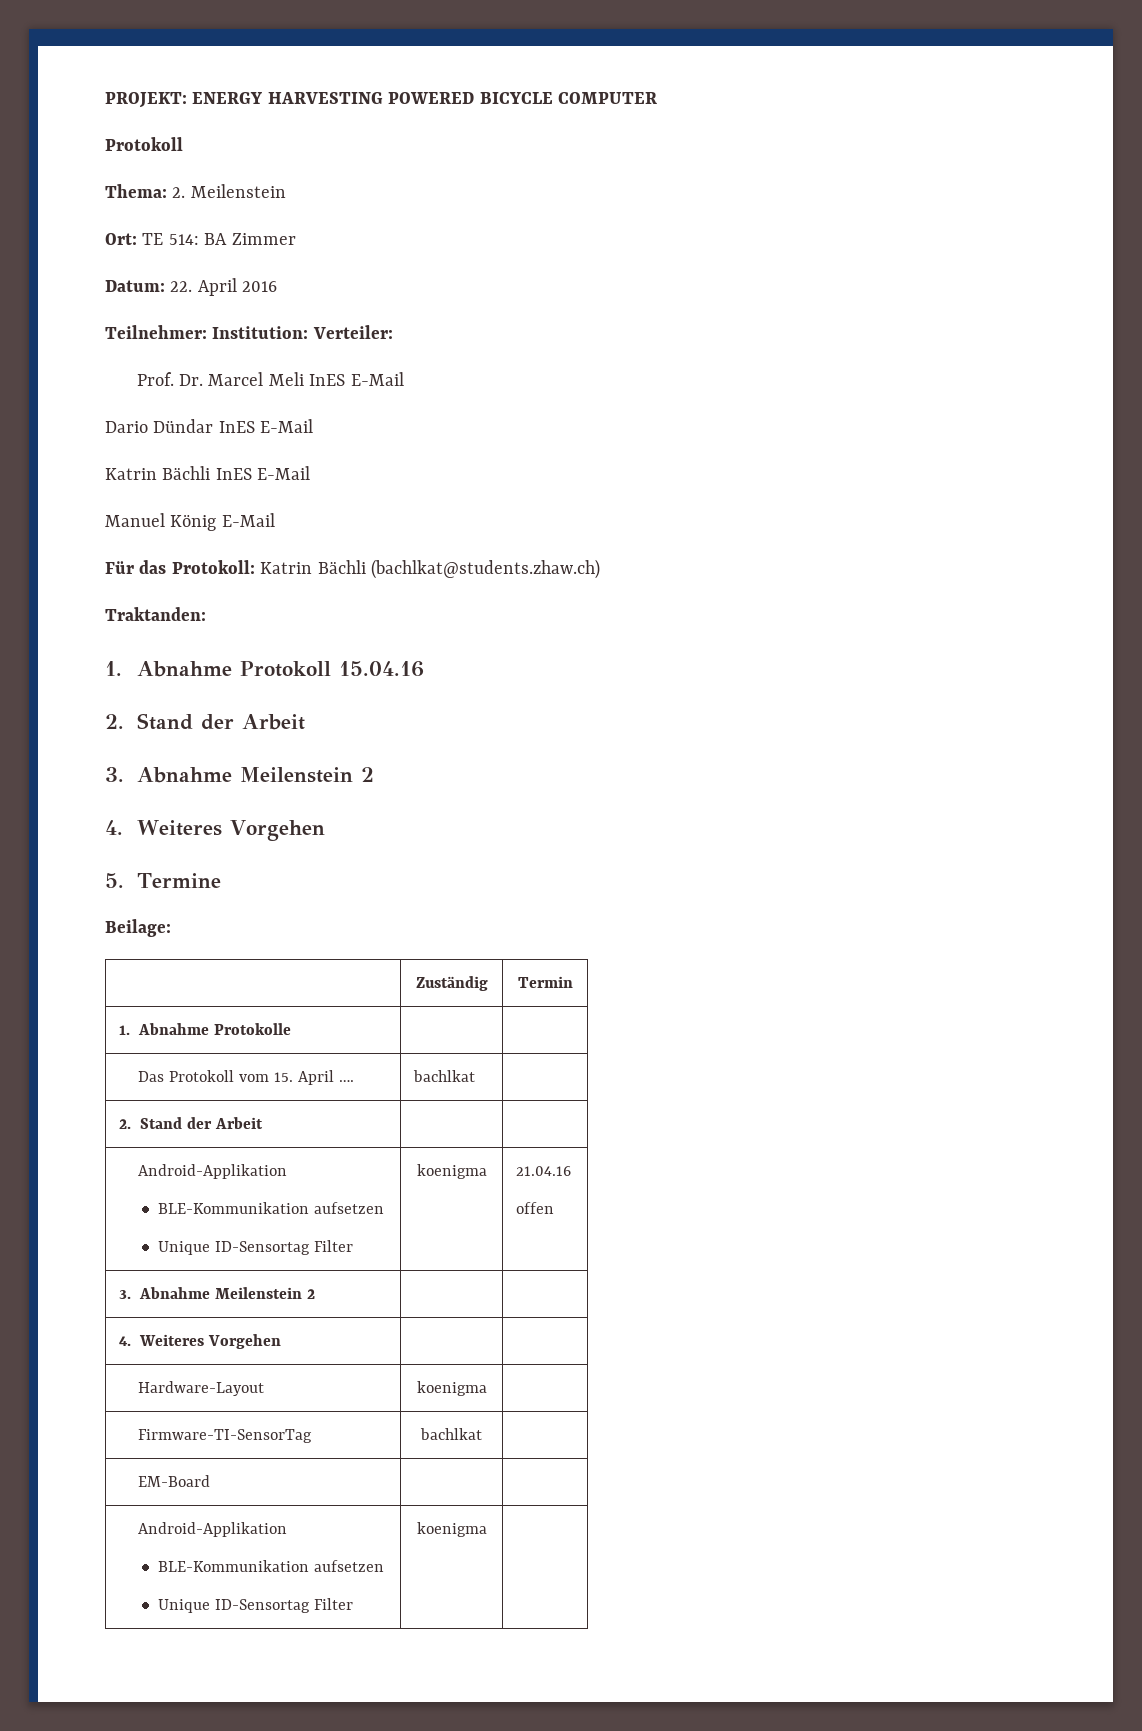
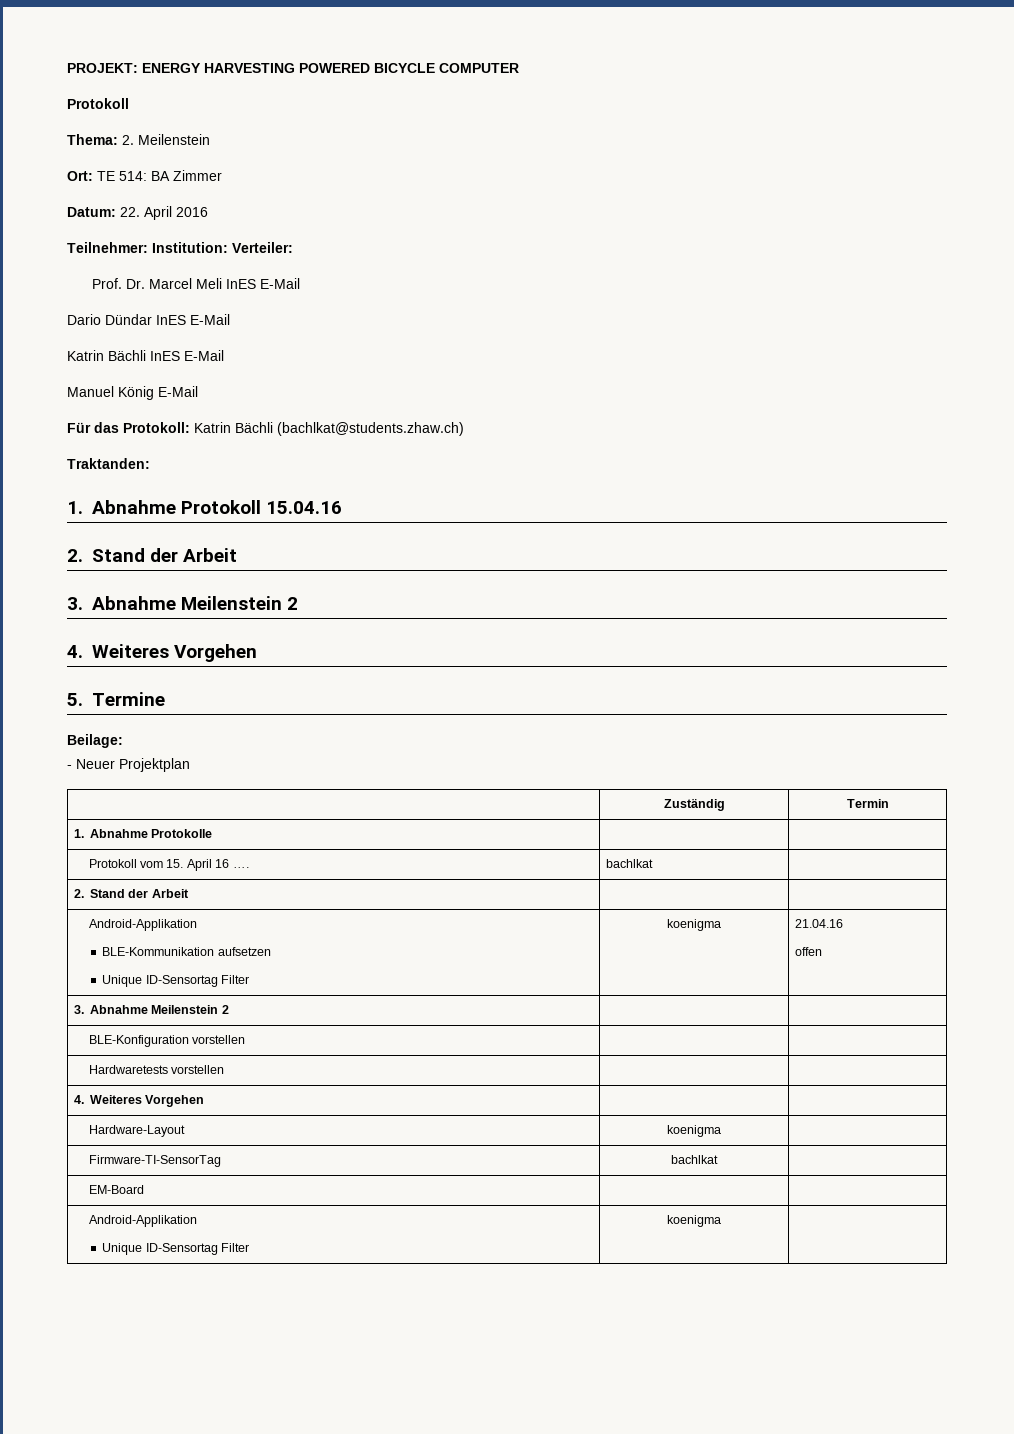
(171, 928) none -> [67,758,190,772] // - Neuer Projektplan
[138,1071,165,1082] Das -> (213, 833) none
(334, 1077) none -> [215,859,230,868] 16
(316, 1294) none -> [88,1035,246,1047] [88,1065,225,1074] // BLE-Konfiguration vorstellen | | // Hardwaretests vorstellen | |
[158,1560,385,1572] // BLE-Kommunikation aufsetzen -> (197, 1221) none

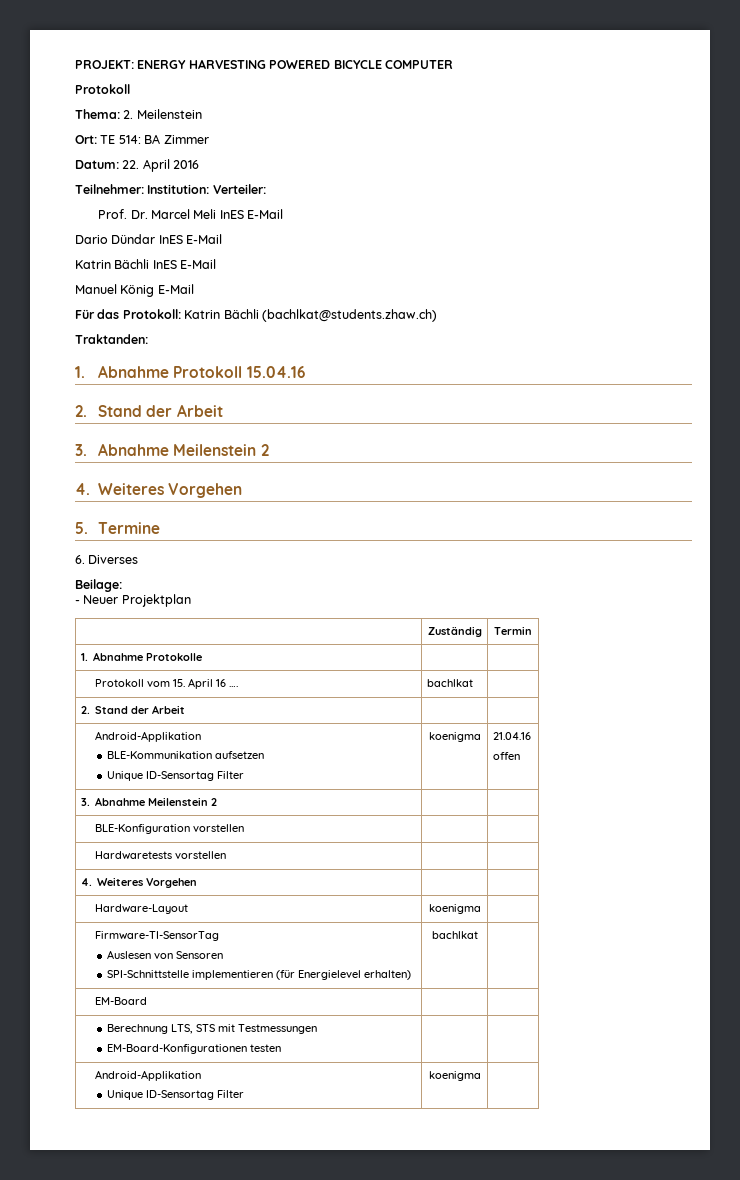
(165, 699) none -> [75,555,139,564] // 6. Diverses
[671,1155,719,1164] [88,1185,144,1194] | bachlkat | // EM-Board -> [106,950,223,959] [106,970,411,980] [431,931,478,939] [94,997,147,1005] [106,1024,317,1034] [106,1044,281,1054] // Auslesen von Sensoren // SPI-Schnittstelle implementieren (für Energielevel erhalten) | bachlkat | // EM-Board | | // Berechnung LTS, STS mit Testmessungen // EM-Board-Konfigurationen testen

